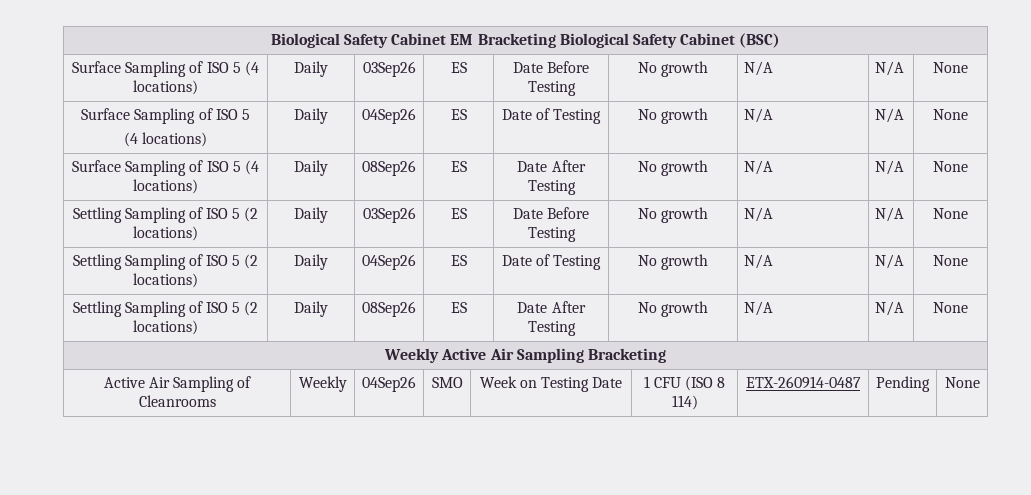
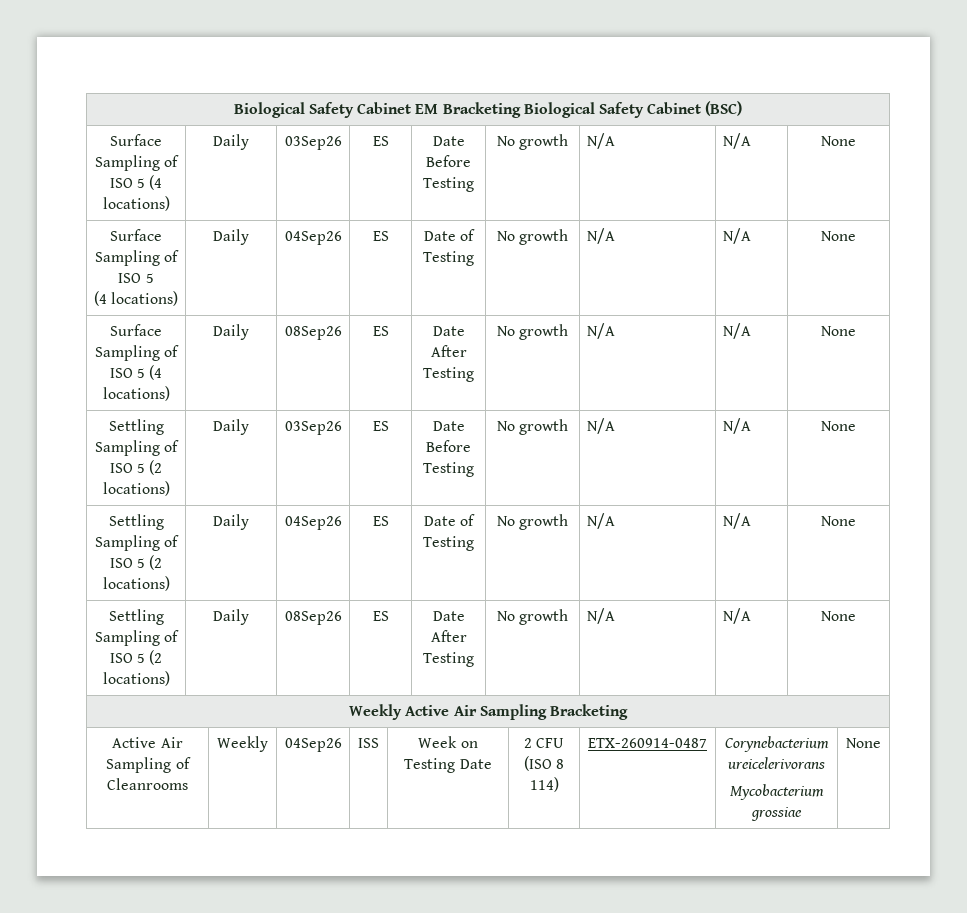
[431,377,463,388] SMO -> [358,738,379,748] ISS
[643,376,650,388] 1 -> [523,738,532,748] 2
[876,376,930,392] Pending -> [724,736,829,752] [728,757,825,769] [729,784,824,800] [751,807,802,821] Corynebacterium ureicelerivorans // Mycobacterium grossiae

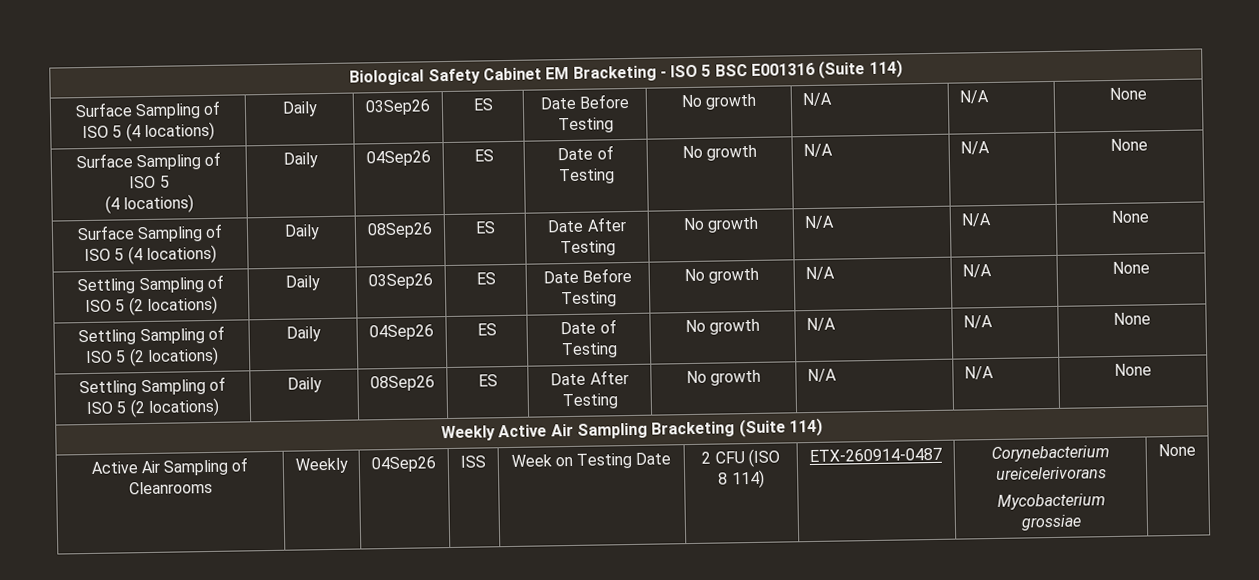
[523,101,743,118] Biological Safety Cabinet (BSC) -> [659,59,903,79] - ISO 5 BSC E001316 (Suite 114)
(628, 712) none -> [738,417,823,438] (Suite 114)

